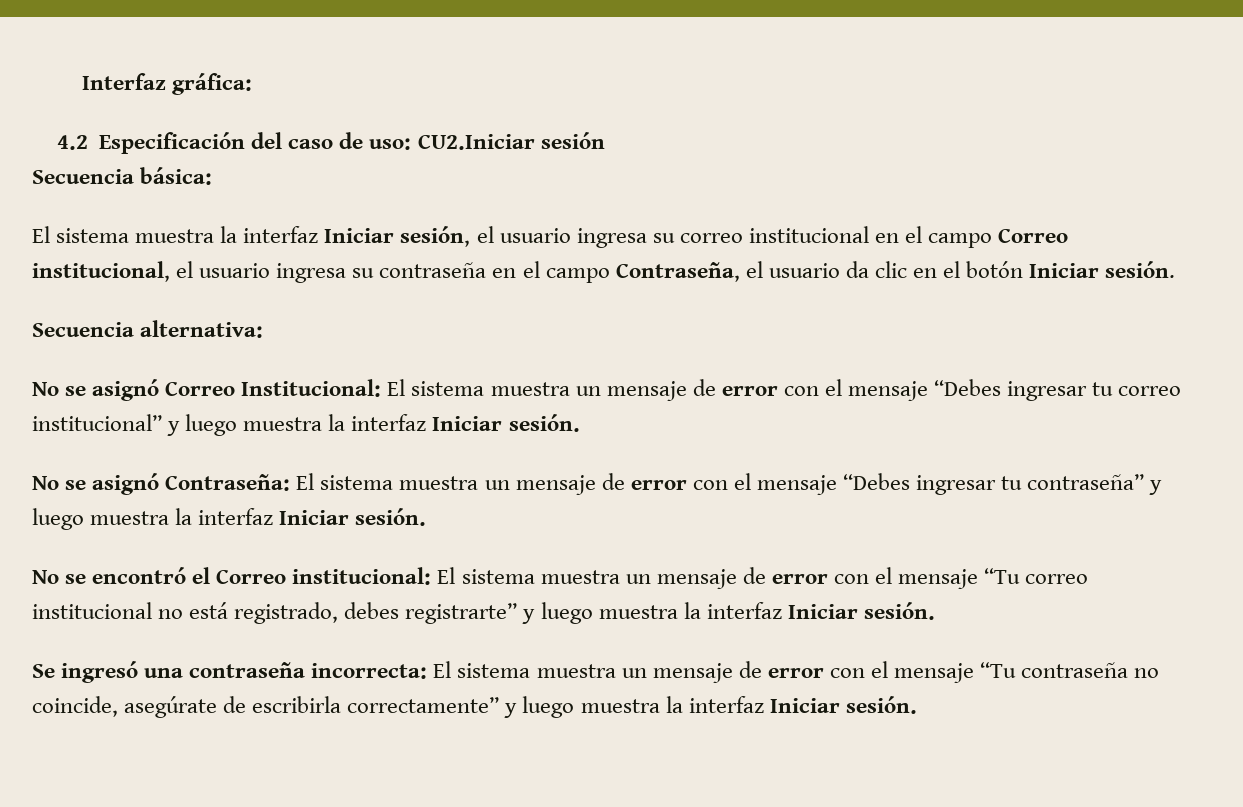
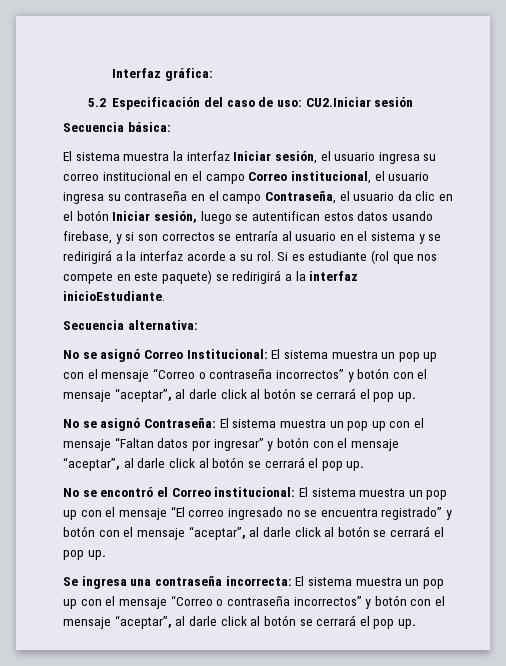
[56,135,88,150] 4.2 -> [87,98,106,107] 5.2
[1105,261,1176,278] sesión. -> [153,211,433,224] [63,231,442,244] [63,250,438,264] [63,270,359,284] [63,291,165,301] sesión, luego se autentifican estos datos usando firebase, y si son correctos se entraría al usuario en el sistema y se redirigirá a la interfaz acorde a su rol. Si es estudiante (rol que nos compete en este paquete) se redirigirá a la interfaz inicioEstudiante.
[606,379,1182,401] [32,414,580,436] mensaje de error con el mensaje “Debes ingresar tu correo institucional” y luego muestra la interfaz Iniciar sesión. -> [398,352,438,362] [63,368,428,382] [63,388,417,402] pop up con el mensaje “Correo o contraseña incorrectos” y botón con el mensaje “aceptar”, al darle click al botón se cerrará el pop up.
[515,473,1163,495] [32,508,427,530] mensaje de error con el mensaje “Debes ingresar tu contraseña” y luego muestra la interfaz Iniciar sesión. -> [347,418,425,431] [63,437,399,451] [63,457,365,471] pop up con el mensaje “Faltan datos por ingresar” y botón con el mensaje “aceptar”, al darle click al botón se cerrará el pop up.
[656,567,1089,589] [32,602,935,624] mensaje de error con el mensaje “Tu correo institucional no está registrado, debes registrarte” y luego muestra la interfaz Iniciar sesión. -> [426,490,448,500] [63,506,453,520] [63,526,444,540] [63,550,106,560] pop up con el mensaje “El correo ingresado no se encuentra registrado” y botón con el mensaje “aceptar”, al darle click al botón se cerrará el pop up.
[61,661,139,683] ingresó -> [81,576,127,589] ingresa
[652,661,1160,683] [32,696,917,718] mensaje de error con el mensaje “Tu contraseña no coincide, asegúrate de escribirla correctamente” y luego muestra la interfaz Iniciar sesión. -> [422,579,444,589] [63,595,446,609] [63,615,417,629] pop up con el mensaje “Correo o contraseña incorrectos” y botón con el mensaje “aceptar”, al darle click al botón se cerrará el pop up.

